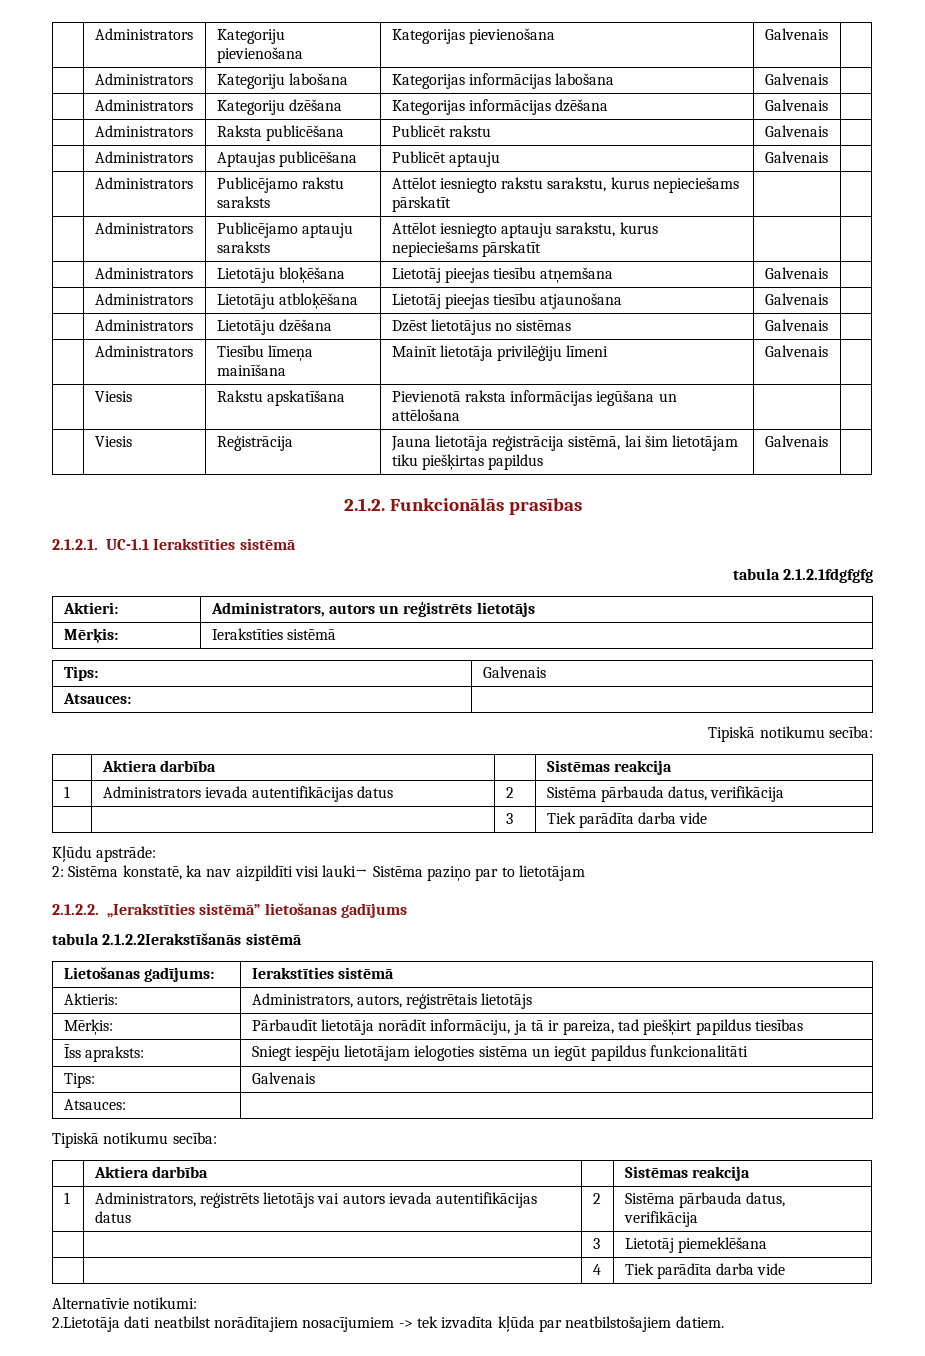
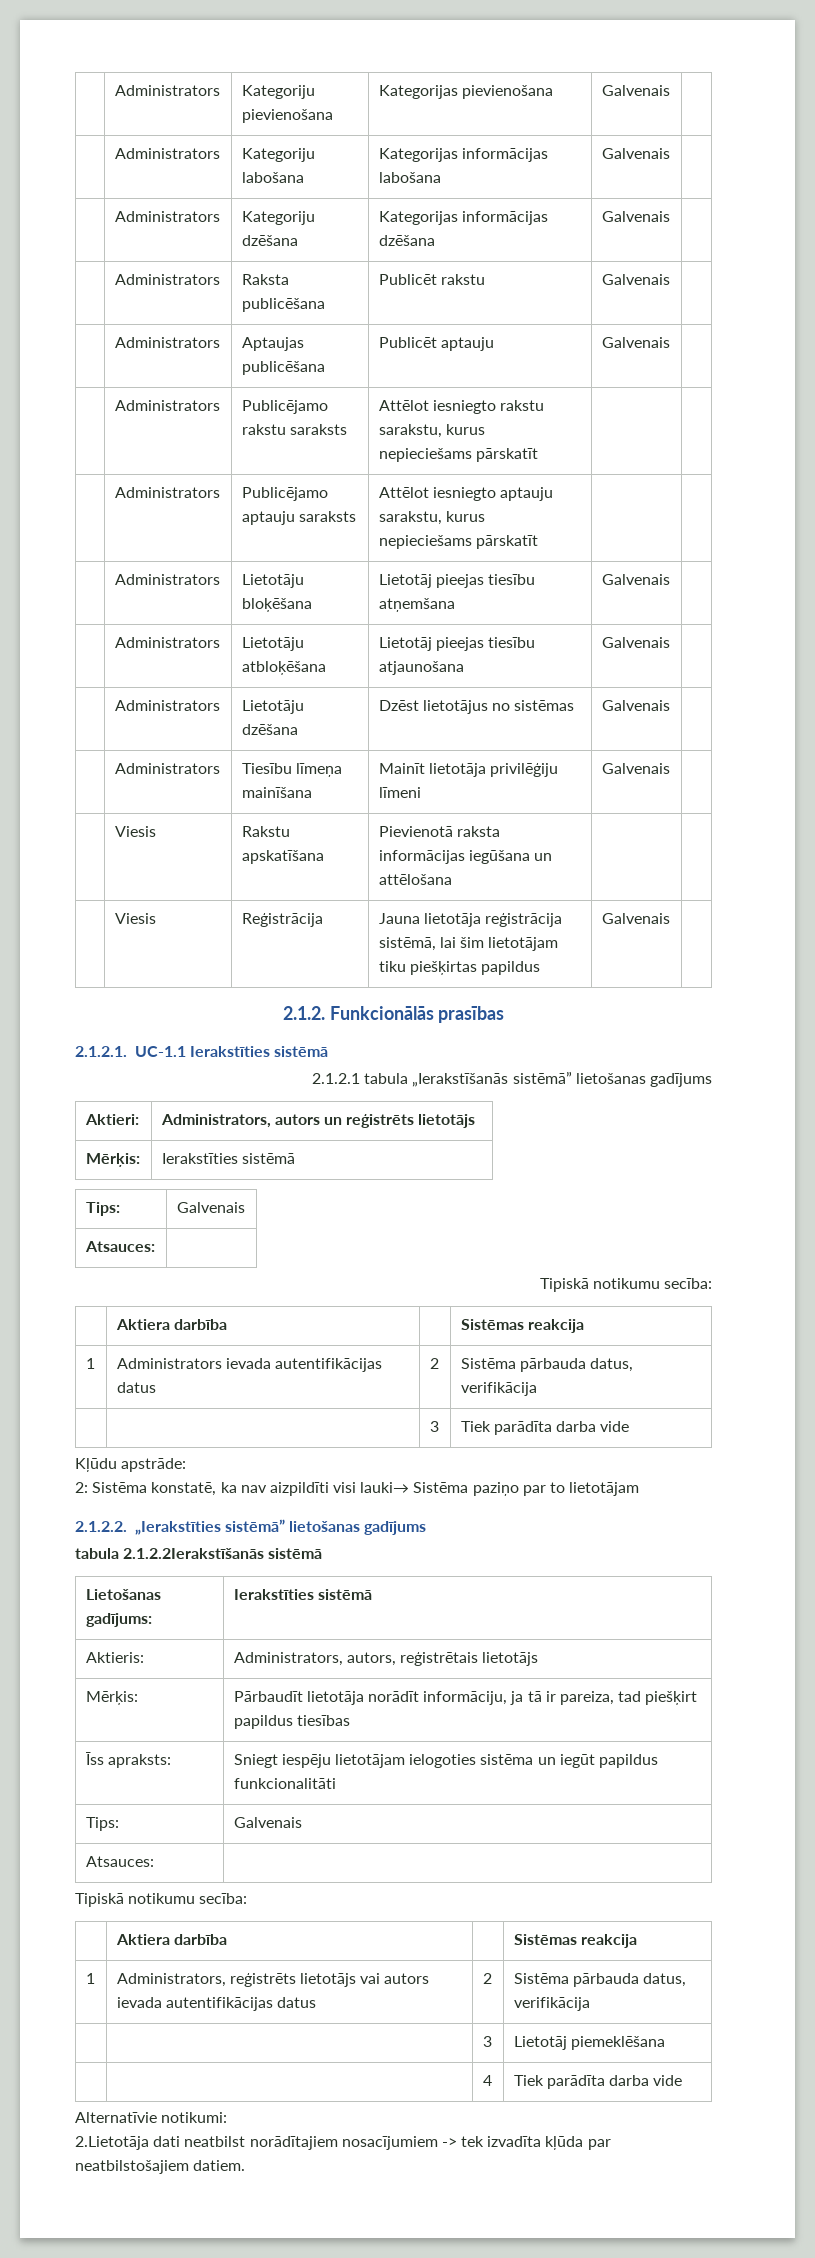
[732,568,874,583] tabula 2.1.2.1fdgfgfg -> [312,1071,712,1087] 2.1.2.1 tabula „Ierakstīšanās sistēmā” lietošanas gadījums

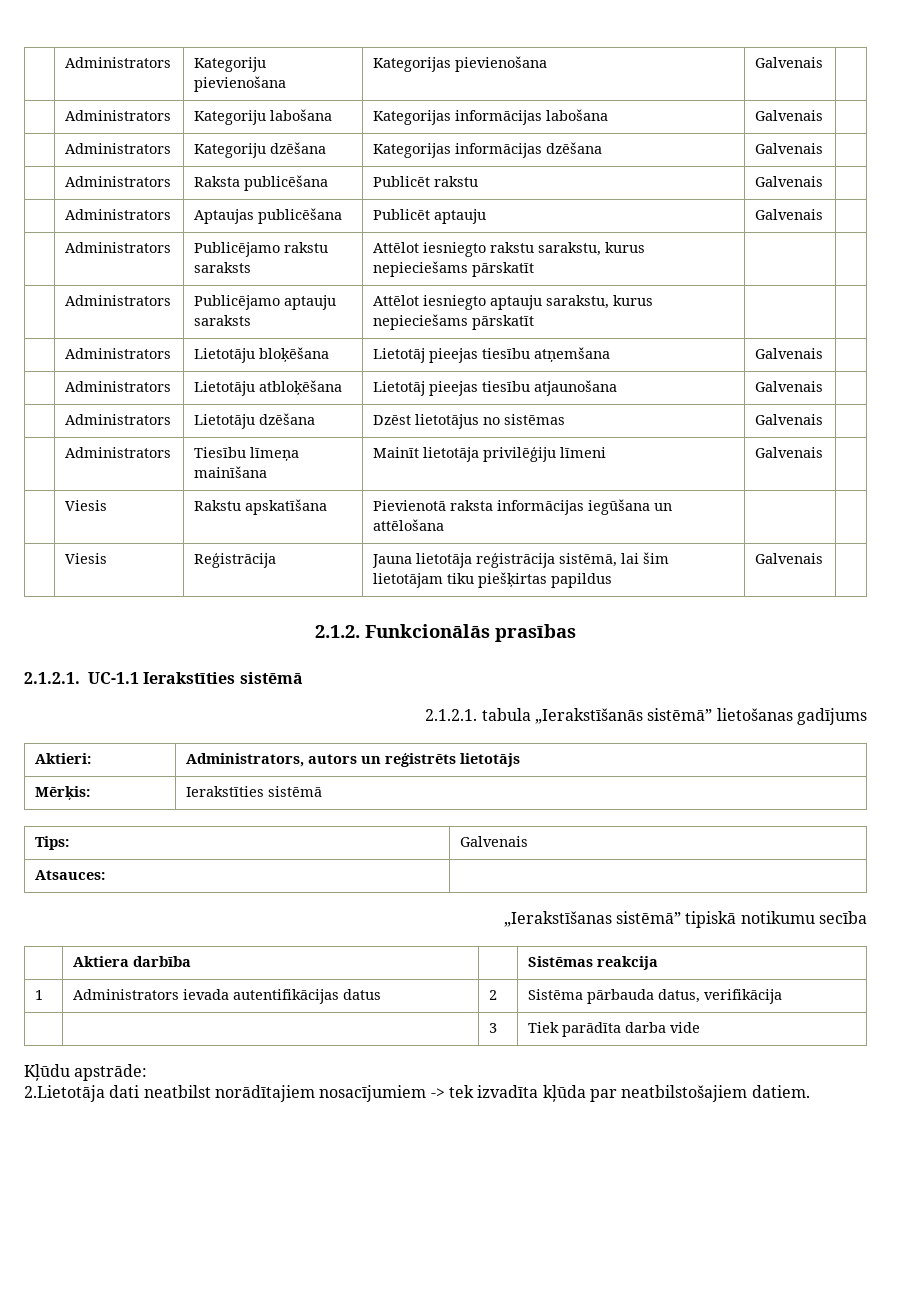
[312,1073,361,1084] 2.1.2.1 -> [425,709,478,721] 2.1.2.1.
[539,1278,712,1292] Tipiskā notikumu secība: -> [503,911,868,928] „Ierakstīšanas sistēmā” tipiskā notikumu secība
[75,1482,640,1496] [75,1519,427,1535] [75,1548,323,1559] [85,1589,161,1600] [85,1613,152,1627] [233,1589,372,1600] [85,1652,144,1663] [233,1652,539,1666] [85,1691,138,1705] [233,1691,698,1705] [233,1715,350,1729] [85,1752,171,1768] [233,1754,658,1768] [233,1778,336,1789] [85,1817,119,1831] [233,1817,302,1828] [85,1856,154,1867] [75,1893,248,1907] [115,1934,227,1945] [513,1934,637,1948] [85,1973,95,1984] [116,1973,430,1987] [116,1997,317,2011] [482,1973,492,1984] [513,1973,687,1987] [513,1997,590,2011] [482,2036,492,2047] [513,2036,665,2050] [482,2075,492,2086] [513,2075,683,2089] [75,2112,228,2123] // 2: Sistēma konstatē, ka nav aizpildīti visi lauki→ Sistēma paziņo par to lietotājam // 2.1.2.2. „Ierakstīties sistēmā” lietošanas gadījums // tabula 2.1.2.2Ierakstīšanās sistēmā // Lietošanas gadījums: | Ierakstīties sistēmā // Aktieris: | Administrators, autors, reģistrētais lietotājs // Mērķis: | Pārbaudīt lietotāja norādīt informāciju, ja tā ir pareiza, tad piešķirt papildus tiesības // Īss apraksts: | Sniegt iespēju lietotājam ielogoties sistēma un iegūt papildus funkcionalitāti // Tips: | Galvenais // Atsauces: | // Tipiskā notikumu secība: // | Aktiera darbība | | Sistēmas reakcija // 1 | Administrators, reģistrēts lietotājs vai autors ievada autentifikācijas datus | 2 | Sistēma pārbauda datus, verifikācija // | | 3 | Lietotāj piemeklēšana // | | 4 | Tiek parādīta darba vide // Alternatīvie notikumi: -> (148, 1072) none

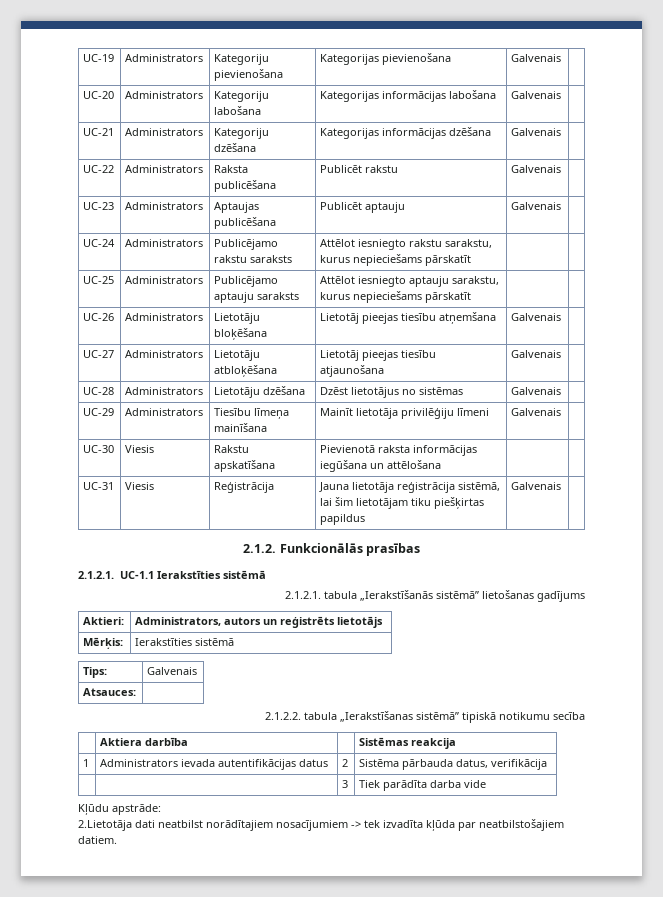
(65, 62) none -> [83,54,115,62] UC-19
(824, 62) none -> [83,91,115,99] UC-20
(824, 115) none -> [83,128,115,136] UC-21
(824, 148) none -> [83,165,115,173] UC-22
(824, 181) none -> [83,202,115,210] UC-23
(824, 214) none -> [83,239,116,247] UC-24
(535, 269) none -> [83,276,115,284] UC-25
(535, 322) none -> [83,313,115,321] UC-26
(824, 353) none -> [83,350,115,358] UC-27
(824, 386) none -> [83,387,115,395] UC-28
(824, 419) none -> [83,408,115,416] UC-29
(824, 452) none -> [83,445,115,453] UC-30
(445, 525) none -> [83,482,115,490] UC-31
(106, 875) none -> [265,712,337,720] 2.1.2.2. tabula

